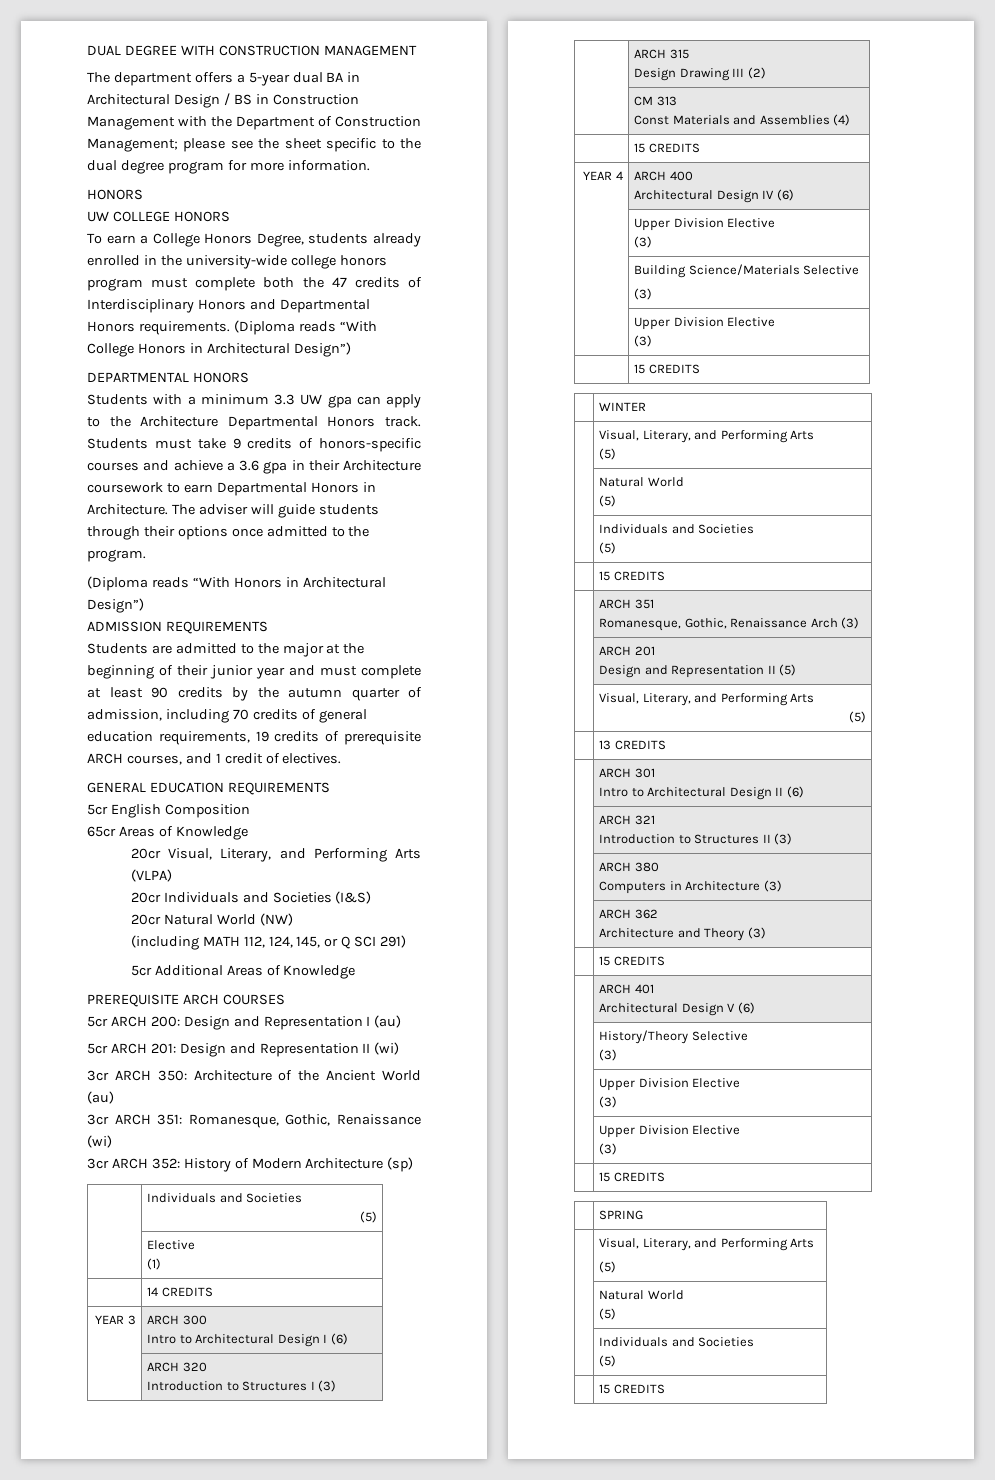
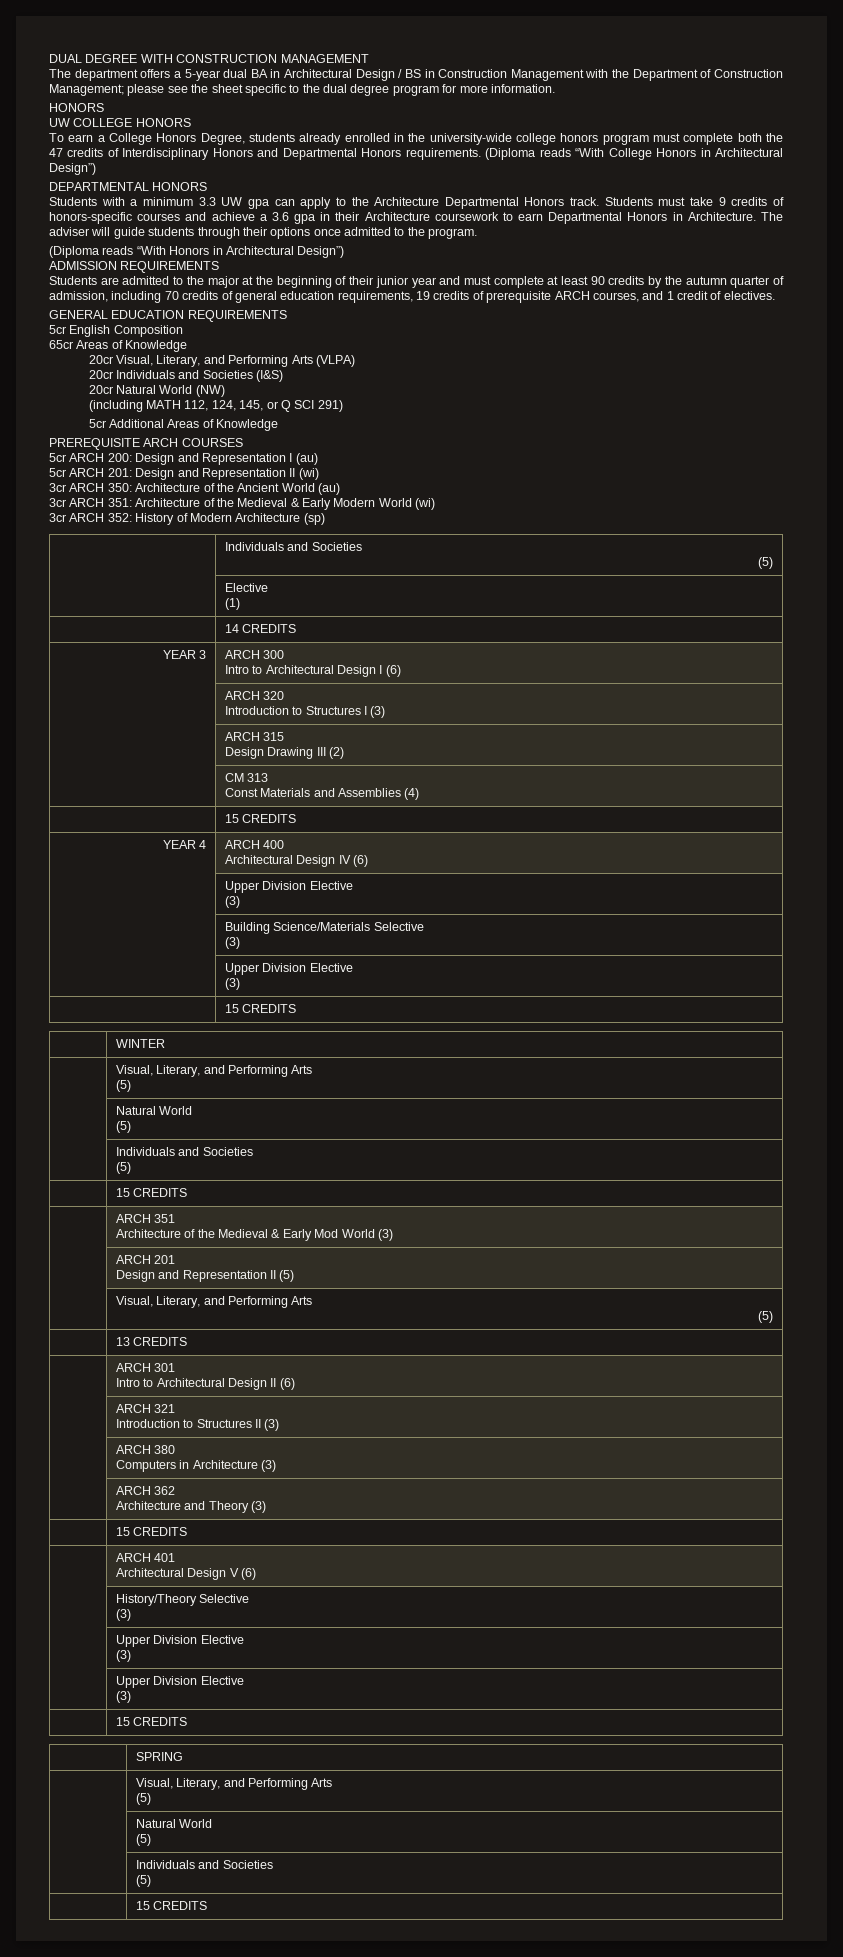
[188,1114,421,1128] Romanesque, Gothic, Renaissance -> [135,498,412,510] Architecture of the Medieval & Early Modern World
[599,618,838,631] Romanesque, Gothic, Renaissance Arch -> [115,1229,375,1241] Architecture of the Medieval & Early Mod World

